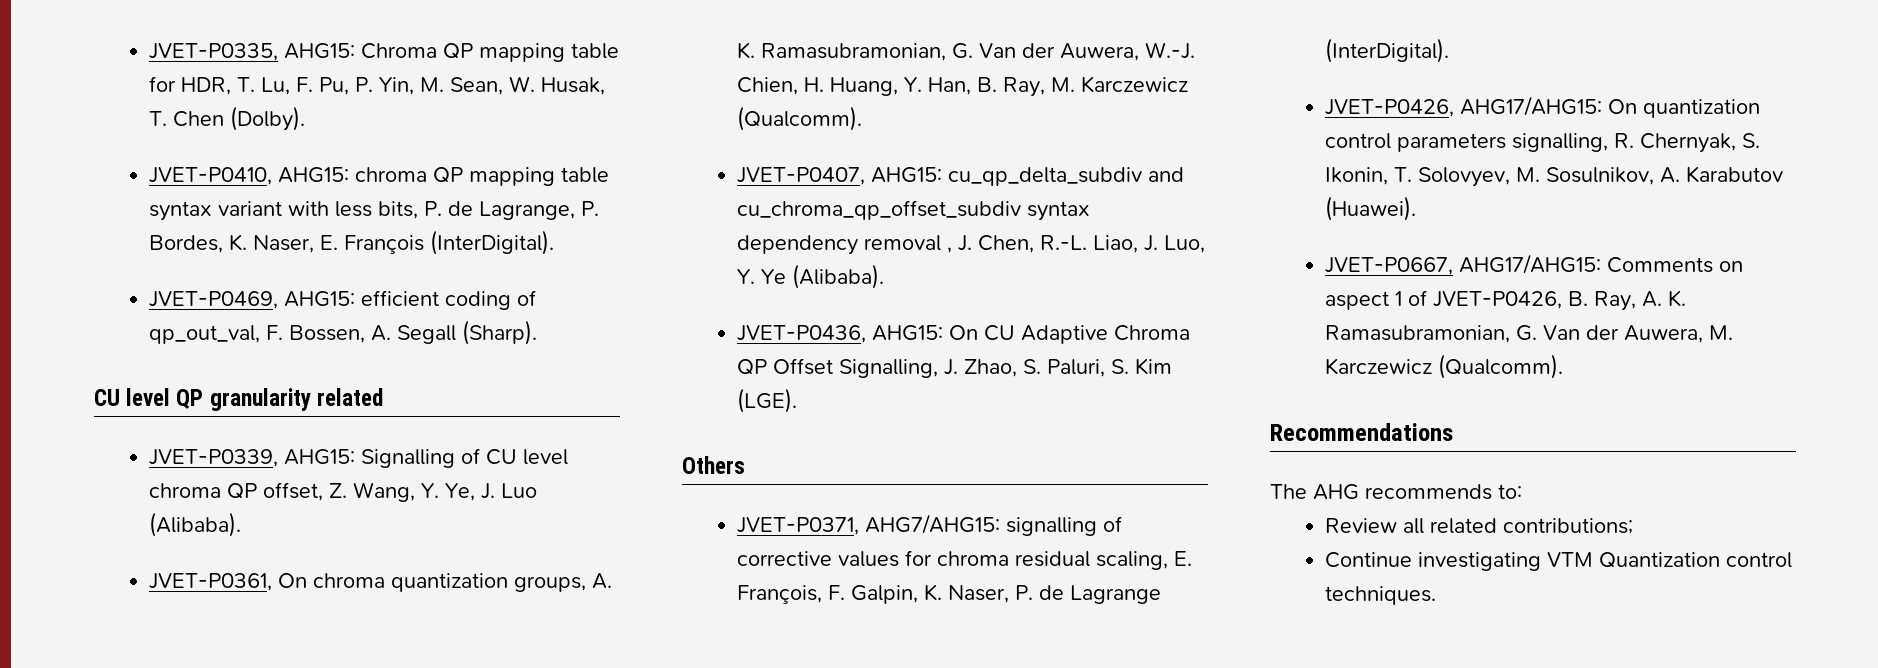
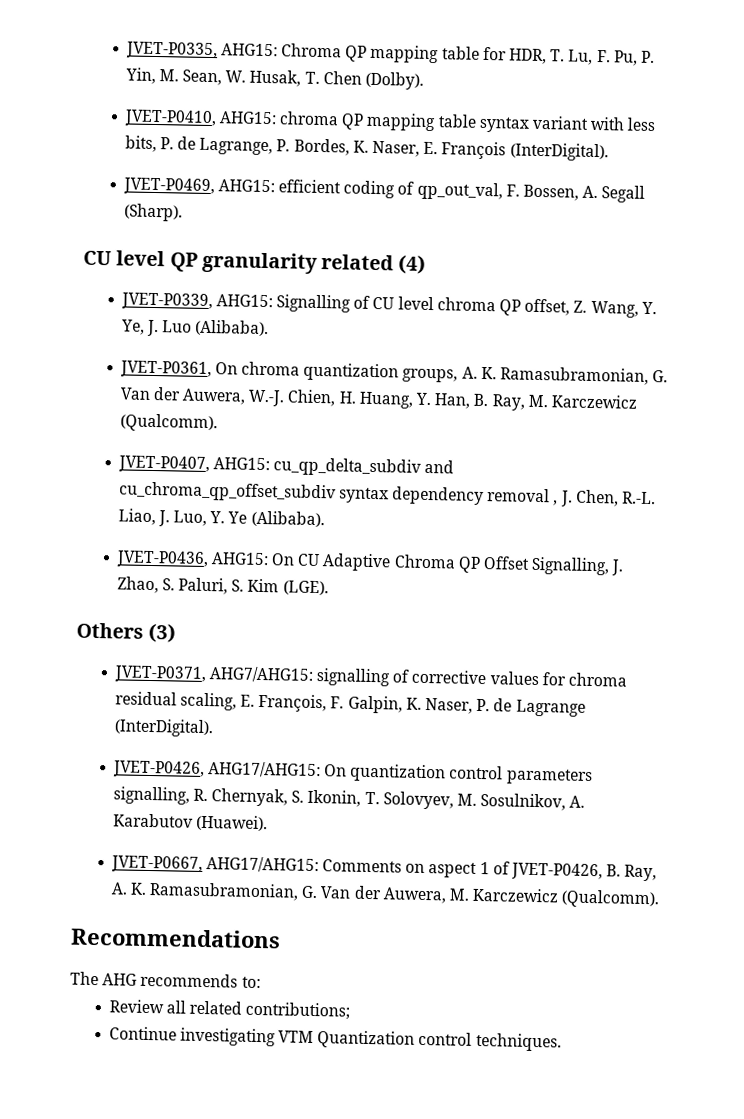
(383, 397) none -> [398,254,427,274] (4)
(745, 465) none -> [148,622,177,643] (3)

